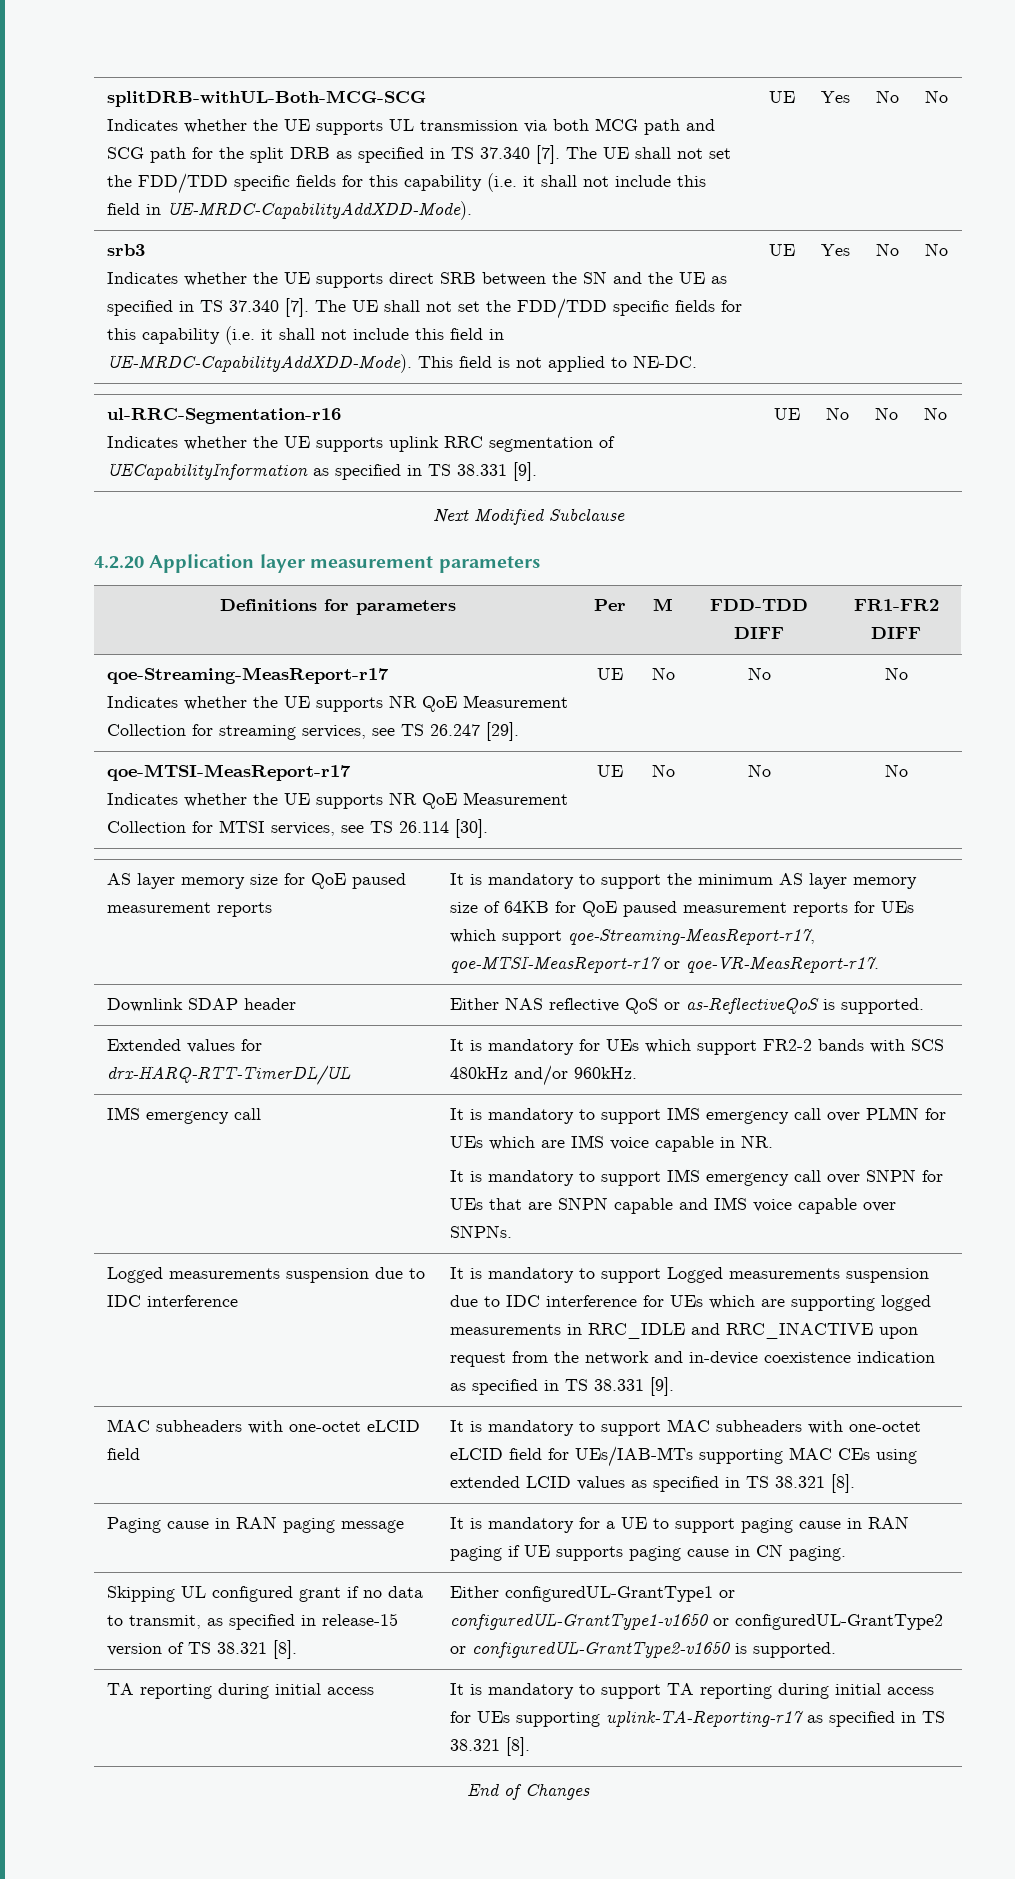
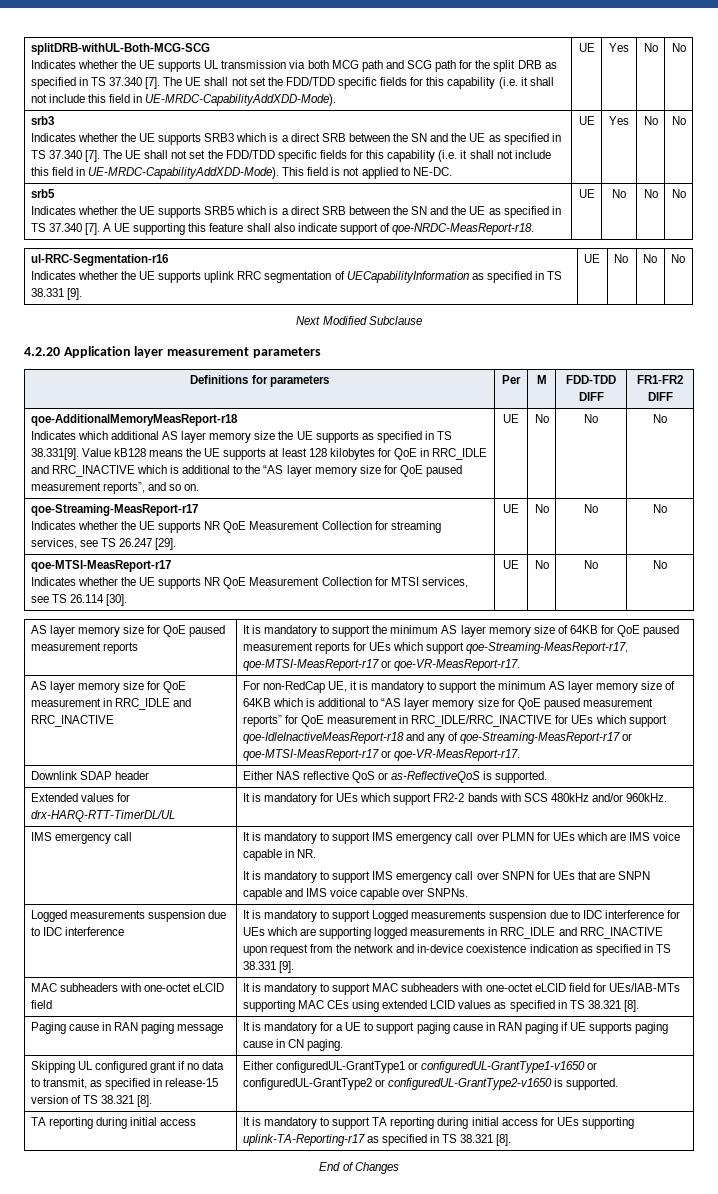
(383, 280) none -> [204,133,289,142] SRB3 which is a
(948, 249) none -> [30,189,55,198] [30,206,561,218] [30,223,535,235] [578,189,595,198] [612,189,626,198] [643,189,658,198] [671,189,686,198] // srb5 // Indicates whether the UE supports SRB5 which is a direct SRB between the SN and the UE as specified in TS 37.340 [7]. A UE supporting this feature shall also indicate support of qoe-NRDC-MeasReport-r18. | UE | No | No | No
(921, 633) none -> [30,414,238,426] [30,431,453,443] [30,448,488,460] [30,465,463,477] [30,482,200,494] [503,414,519,423] [534,414,549,423] [584,414,598,423] [653,414,667,423] // qoe-AdditionalMemoryMeasReport-r18 // Indicates which additional AS layer memory size the UE supports as specified in TS 38.331[9]. Value kB128 means the UE supports at least 128 kilobytes for QoE in RRC_IDLE and RRC_INACTIVE which is additional to the “AS layer memory size for QoE paused measurement reports”, and so on. | UE | No | No | No
(879, 964) none -> [30,681,187,693] [30,698,192,710] [30,715,114,727] [242,681,676,693] [242,698,654,710] [242,715,667,727] [242,732,633,744] [242,749,520,761] // AS layer memory size for QoE measurement in RRC_IDLE and RRC_INACTIVE | For non-RedCap UE, it is mandatory to support the minimum AS layer memory size of 64KB which is additional to “AS layer memory size for QoE paused measurement reports” for QoE measurement in RRC_IDLE/RRC_INACTIVE for UEs which support qoe-IdleInactiveMeasReport-r18 and any of qoe-Streaming-MeasReport-r17 or qoe-MTSI-MeasReport-r17 or qoe-VR-MeasReport-r17.

